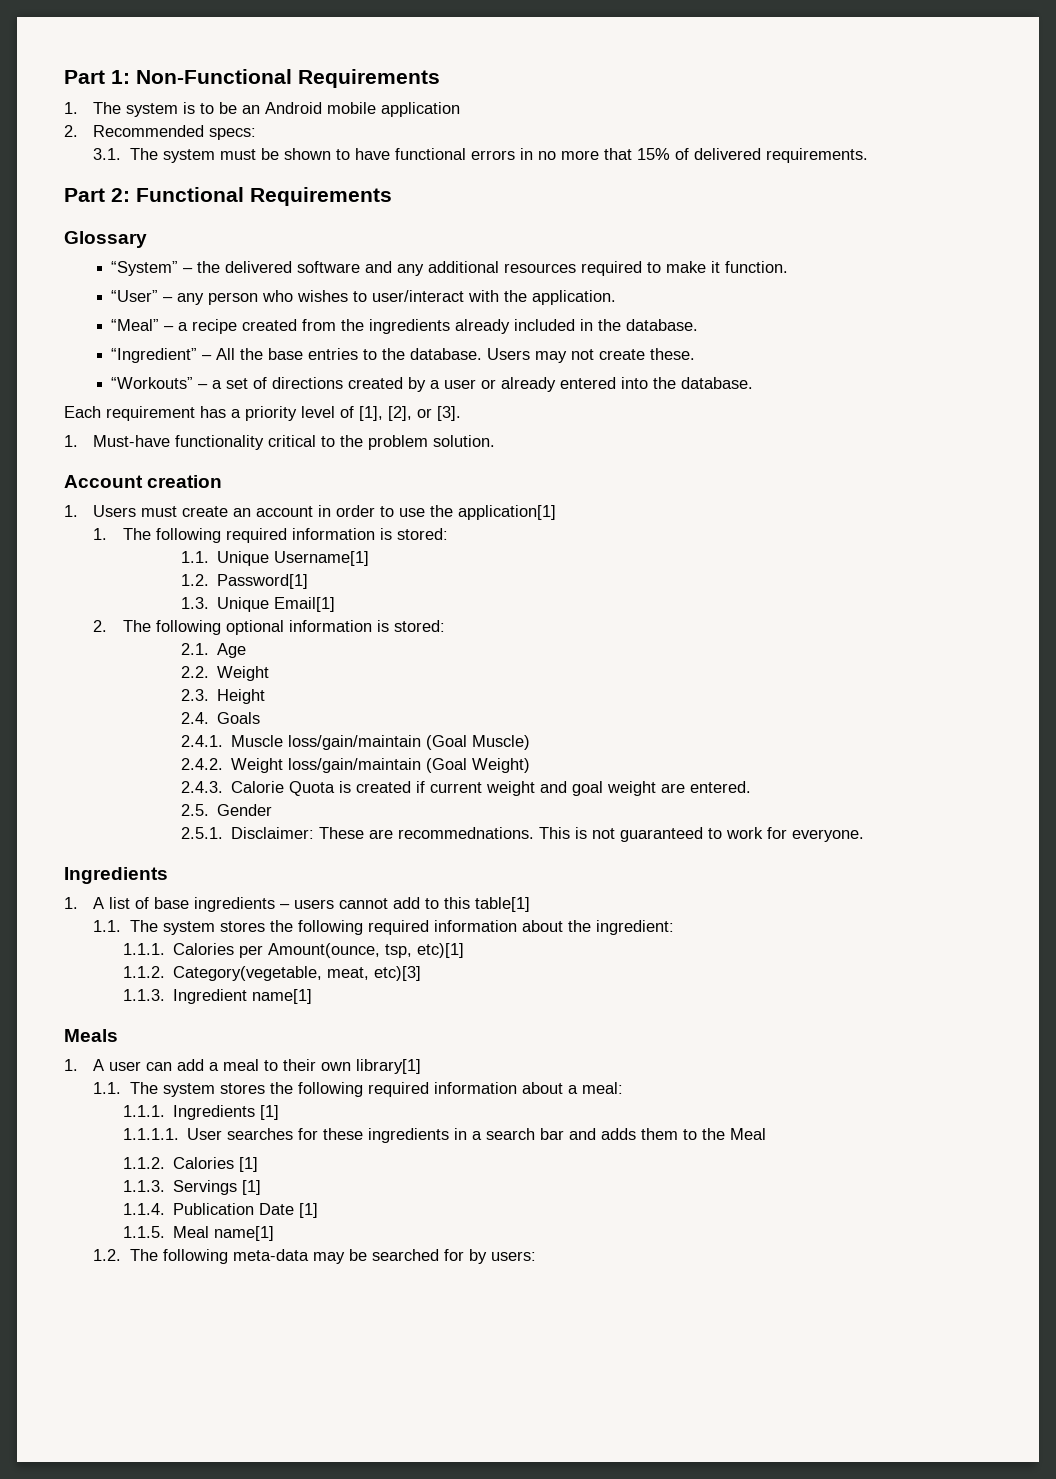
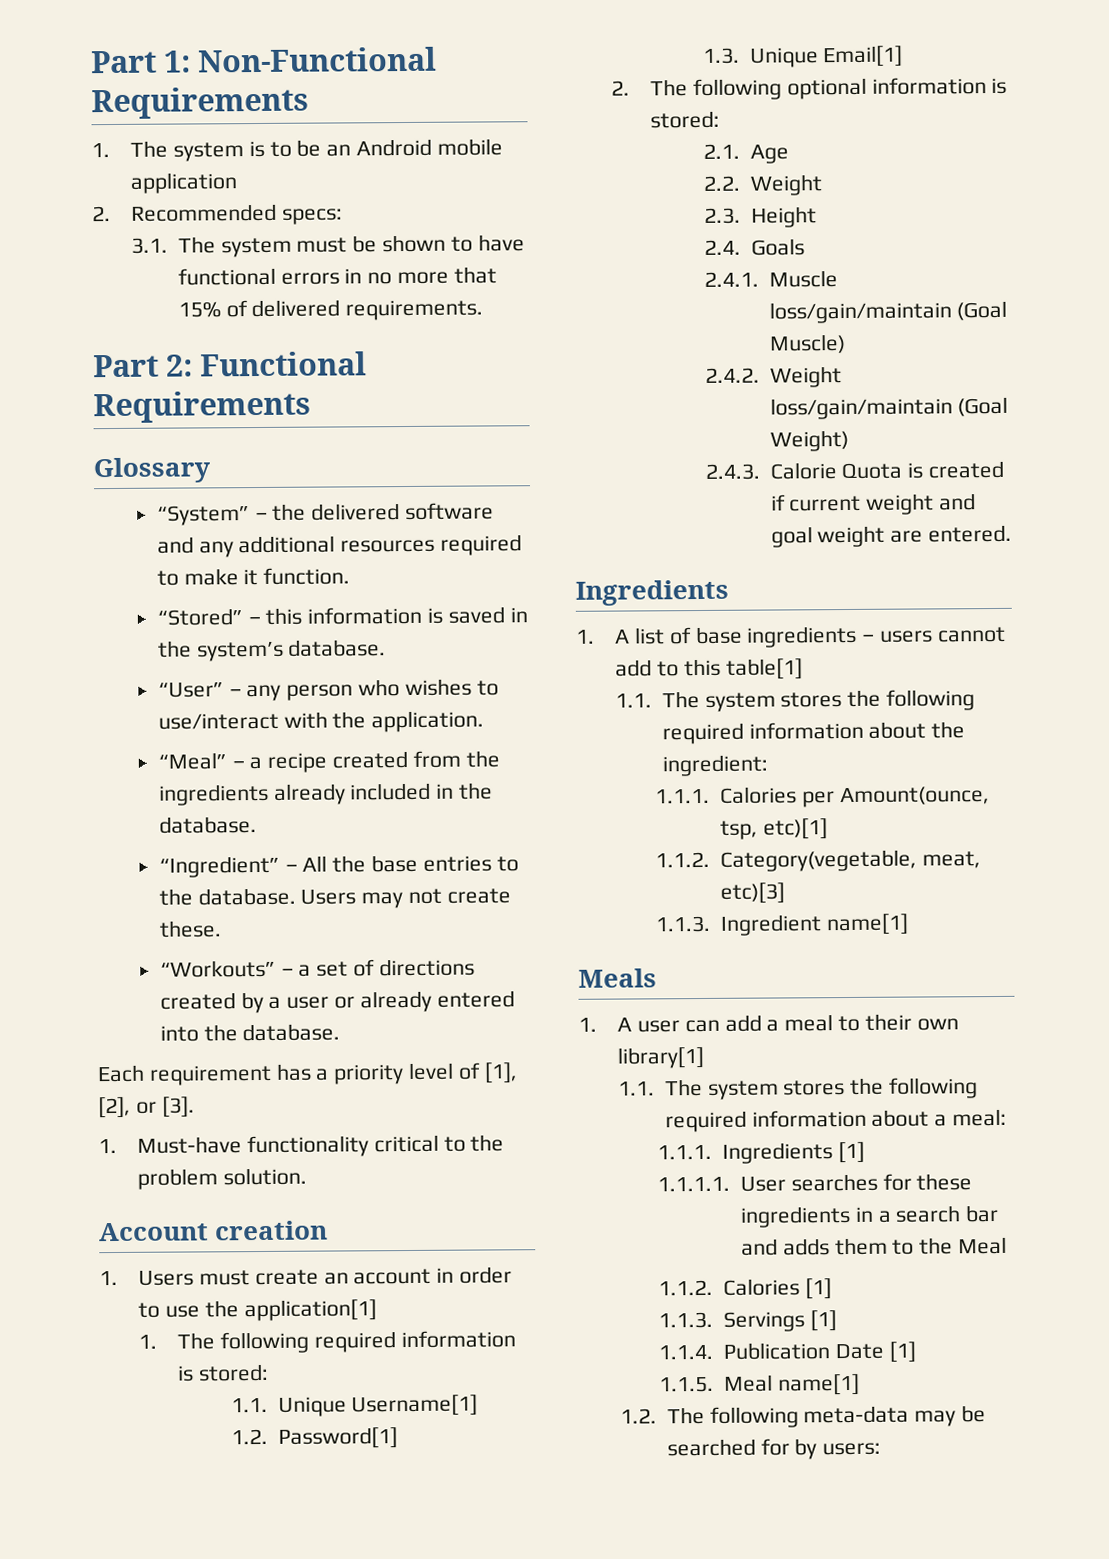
(789, 267) none -> [156,606,528,626] [157,639,387,662] // “Stored” – this information is saved in the system’s database.
[372,290,465,302] user/interact -> [157,712,279,730] use/interact
[181,804,273,816] [181,827,865,842] // 2.5. Gender // 2.5.1. Disclaimer: These are recommednations. This is not guaranteed to work for everyone. -> (1012, 533) none

